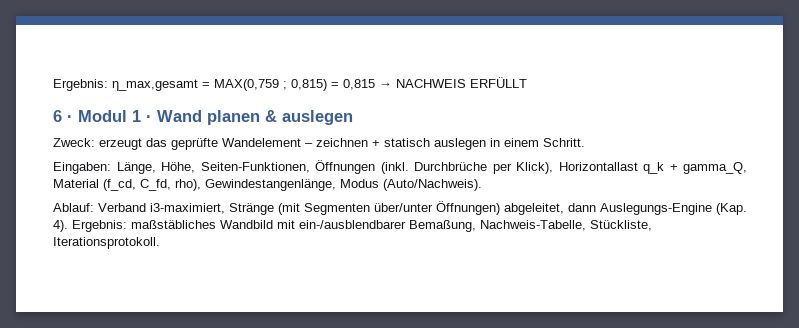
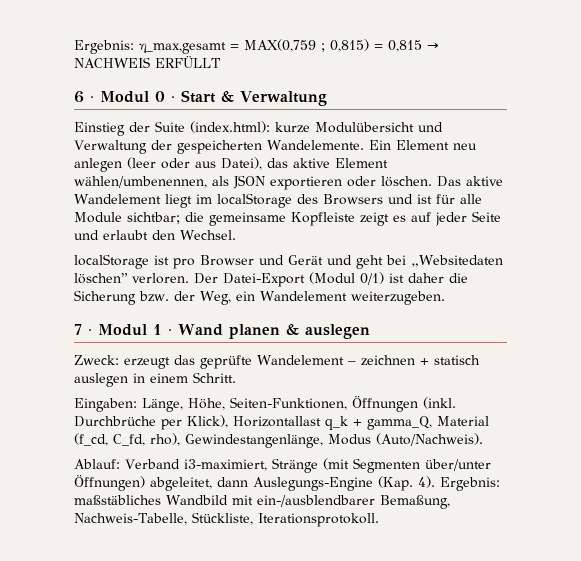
(127, 116) none -> [155,90,327,106] [74,121,443,136] [74,140,477,154] [74,157,388,172] [74,175,503,190] [74,193,482,208] [74,211,501,226] [74,230,236,240] [74,254,503,269] [74,272,468,287] [74,290,445,305] [74,324,147,336] 0 · Start & Verwaltung // Einstieg der Suite (index.html): kurze Modulübersicht und Verwaltung der gespeicherten Wandelemente. Ein Element neu anlegen (leer oder aus Datei), das aktive Element wählen/umbenennen, als JSON exportieren oder löschen. Das aktive Wandelement liegt im localStorage des Browsers und ist für alle Module sichtbar; die gemeinsame Kopfleiste zeigt es auf jeder Seite und erlaubt den Wechsel. // localStorage ist pro Browser und Gerät und geht bei „Websitedaten löschen” verloren. Der Datei-Export (Modul 0/1) ist daher die Sicherung bzw. der Weg, ein Wandelement weiterzugeben. // 7 · Modul

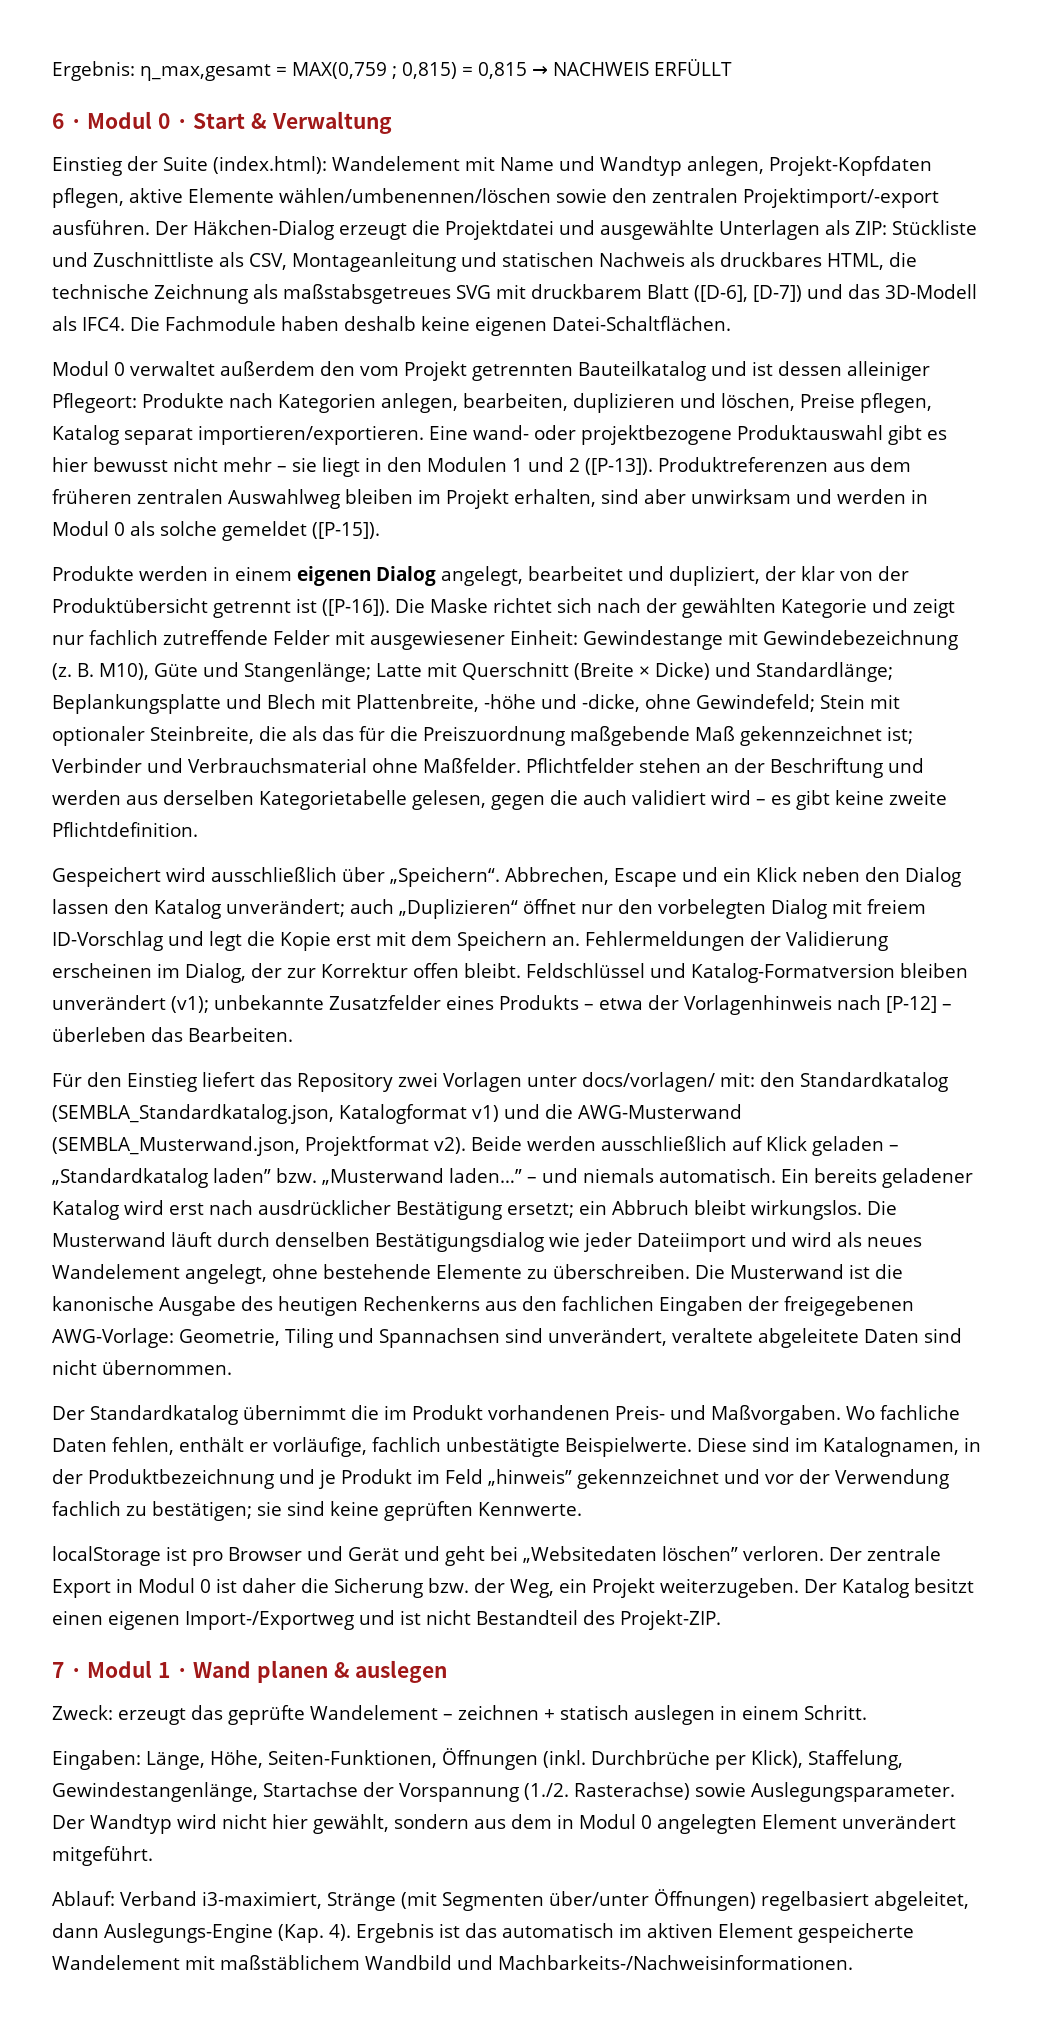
[275,122,443,133] [74,140,477,154] [74,157,388,172] [74,175,503,190] [74,193,482,208] [74,211,501,226] [74,230,236,240] kurze Modulübersicht und Verwaltung der gespeicherten Wandelemente. Ein Element neu anlegen (leer oder aus Datei), das aktive Element wählen/umbenennen, als JSON exportieren oder löschen. Das aktive Wandelement liegt im localStorage des Browsers und ist für alle Module sichtbar; die gemeinsame Kopfleiste zeigt es auf jeder Seite und erlaubt den Wechsel. -> [332,156,932,176] [52,188,939,208] [52,220,977,240] [52,252,917,272] [52,284,977,304] [52,316,731,336] [52,361,930,381] [52,393,932,413] [52,425,947,445] [52,457,911,477] [52,489,928,509] [52,521,380,541] [52,566,909,586] [52,598,955,618] [52,630,958,650] [52,662,893,682] [52,694,900,714] [52,726,913,746] [52,758,924,778] [52,790,947,810] [52,822,198,837] [52,867,961,887] [52,899,926,919] [52,931,888,951] [52,963,968,983] [52,995,952,1015] [52,1027,293,1042] [52,1072,948,1092] [52,1104,742,1124] [52,1136,899,1156] [52,1168,973,1188] [52,1200,897,1220] [52,1232,922,1252] [52,1264,903,1284] [52,1296,914,1316] [52,1328,962,1348] [52,1360,232,1375] [52,1405,960,1425] [52,1437,981,1457] [52,1469,949,1489] [52,1501,582,1521] Wandelement mit Name und Wandtyp anlegen, Projekt-Kopfdaten pflegen, aktive Elemente wählen/umbenennen/löschen sowie den zentralen Projektimport/-export ausführen. Der Häkchen-Dialog erzeugt die Projektdatei und ausgewählte Unterlagen als ZIP: Stückliste und Zuschnittliste als CSV, Montageanleitung und statischen Nachweis als druckbares HTML, die technische Zeichnung als maßstabsgetreues SVG mit druckbarem Blatt ([D-6], [D-7]) und das 3D-Modell als IFC4. Die Fachmodule haben deshalb keine eigenen Datei-Schaltflächen. // Modul 0 verwaltet außerdem den vom Projekt getrennten Bauteilkatalog und ist dessen alleiniger Pflegeort: Produkte nach Kategorien anlegen, bearbeiten, duplizieren und löschen, Preise pflegen, Katalog separat importieren/exportieren. Eine wand- oder projektbezogene Produktauswahl gibt es hier bewusst nicht mehr – sie liegt in den Modulen 1 und 2 ([P-13]). Produktreferenzen aus dem früheren zentralen Auswahlweg bleiben im Projekt erhalten, sind aber unwirksam und werden in Modul 0 als solche gemeldet ([P-15]). // Produkte werden in einem eigenen Dialog angelegt, bearbeitet und dupliziert, der klar von der Produktübersicht getrennt ist ([P-16]). Die Maske richtet sich nach der gewählten Kategorie und zeigt nur fachlich zutreffende Felder mit ausgewiesener Einheit: Gewindestange mit Gewindebezeichnung (z. B. M10), Güte und Stangenlänge; Latte mit Querschnitt (Breite × Dicke) und Standardlänge; Beplankungsplatte und Blech mit Plattenbreite, -höhe und -dicke, ohne Gewindefeld; Stein mit optionaler Steinbreite, die als das für die Preiszuordnung maßgebende Maß gekennzeichnet ist; Verbinder und Verbrauchsmaterial ohne Maßfelder. Pflichtfelder stehen an der Beschriftung und werden aus derselben Kategorietabelle gelesen, gegen die auch validiert wird – es gibt keine zweite Pflichtdefinition. // Gespeichert wird ausschließlich über „Speichern“. Abbrechen, Escape und ein Klick neben den Dialog lassen den Katalog unverändert; auch „Duplizieren“ öffnet nur den vorbelegten Dialog mit freiem ID-Vorschlag und legt die Kopie erst mit dem Speichern an. Fehlermeldungen der Validierung erscheinen im Dialog, der zur Korrektur offen bleibt. Feldschlüssel und Katalog-Formatversion bleiben unverändert (v1); unbekannte Zusatzfelder eines Produkts – etwa der Vorlagenhinweis nach [P-12] – überleben das Bearbeiten. // Für den Einstieg liefert das Repository zwei Vorlagen unter docs/vorlagen/ mit: den Standardkatalog (SEMBLA_Standardkatalog.json, Katalogformat v1) und die AWG-Musterwand (SEMBLA_Musterwand.json, Projektformat v2). Beide werden ausschließlich auf Klick geladen – „Standardkatalog laden” bzw. „Musterwand laden…” – und niemals automatisch. Ein bereits geladener Katalog wird erst nach ausdrücklicher Bestätigung ersetzt; ein Abbruch bleibt wirkungslos. Die Musterwand läuft durch denselben Bestätigungsdialog wie jeder Dateiimport und wird als neues Wandelement angelegt, ohne bestehende Elemente zu überschreiben. Die Musterwand ist die kanonische Ausgabe des heutigen Rechenkerns aus den fachlichen Eingaben der freigegebenen AWG-Vorlage: Geometrie, Tiling und Spannachsen sind unverändert, veraltete abgeleitete Daten sind nicht übernommen. // Der Standardkatalog übernimmt die im Produkt vorhandenen Preis- und Maßvorgaben. Wo fachliche Daten fehlen, enthält er vorläufige, fachlich unbestätigte Beispielwerte. Diese sind im Katalognamen, in der Produktbezeichnung und je Produkt im Feld „hinweis” gekennzeichnet und vor der Verwendung fachlich zu bestätigen; sie sind keine geprüften Kennwerte.
[223,272,384,287] Datei-Export (Modul 0/1) -> [867,1546,941,1561] [52,1578,211,1598] zentrale Export in Modul 0
[259,291,347,301] Wandelement -> [591,1578,655,1598] Projekt
(445, 298) none -> [803,1578,974,1598] [52,1610,721,1630] Der Katalog besitzt einen eigenen Import-/Exportweg und ist nicht Bestandteil des Projekt-ZIP.
[233,416,489,430] [74,433,483,448] Horizontallast q_k + gamma_Q, Material (f_cd, C_fd, rho), Gewindestangenlänge, Modus (Auto/Nachweis). -> [808,1750,903,1770] [52,1782,955,1802] [52,1814,956,1834] [52,1846,153,1866] Staffelung, Gewindestangenlänge, Startachse der Vorspannung (1./2. Rasterachse) sowie Auslegungsparameter. Der Wandtyp wird nicht hier gewählt, sondern aus dem in Modul 0 angelegten Element unverändert mitgeführt.
(145, 483) none -> [761,1891,869,1911] regelbasiert
[440,477,500,491] [74,495,450,509] [74,512,379,527] Ergebnis: maßstäbliches Wandbild mit ein-/ausblendbarer Bemaßung, Nachweis-Tabelle, Stückliste, Iterationsprotokoll. -> [356,1923,914,1943] [52,1955,853,1970] Ergebnis ist das automatisch im aktiven Element gespeicherte Wandelement mit maßstäblichem Wandbild und Machbarkeits-/Nachweisinformationen.

